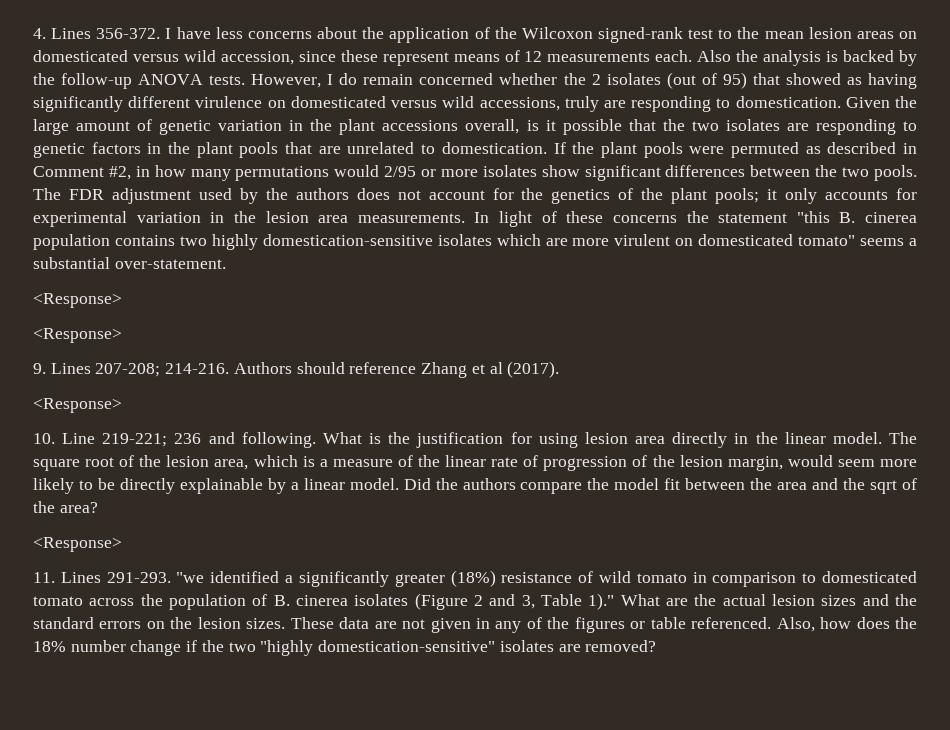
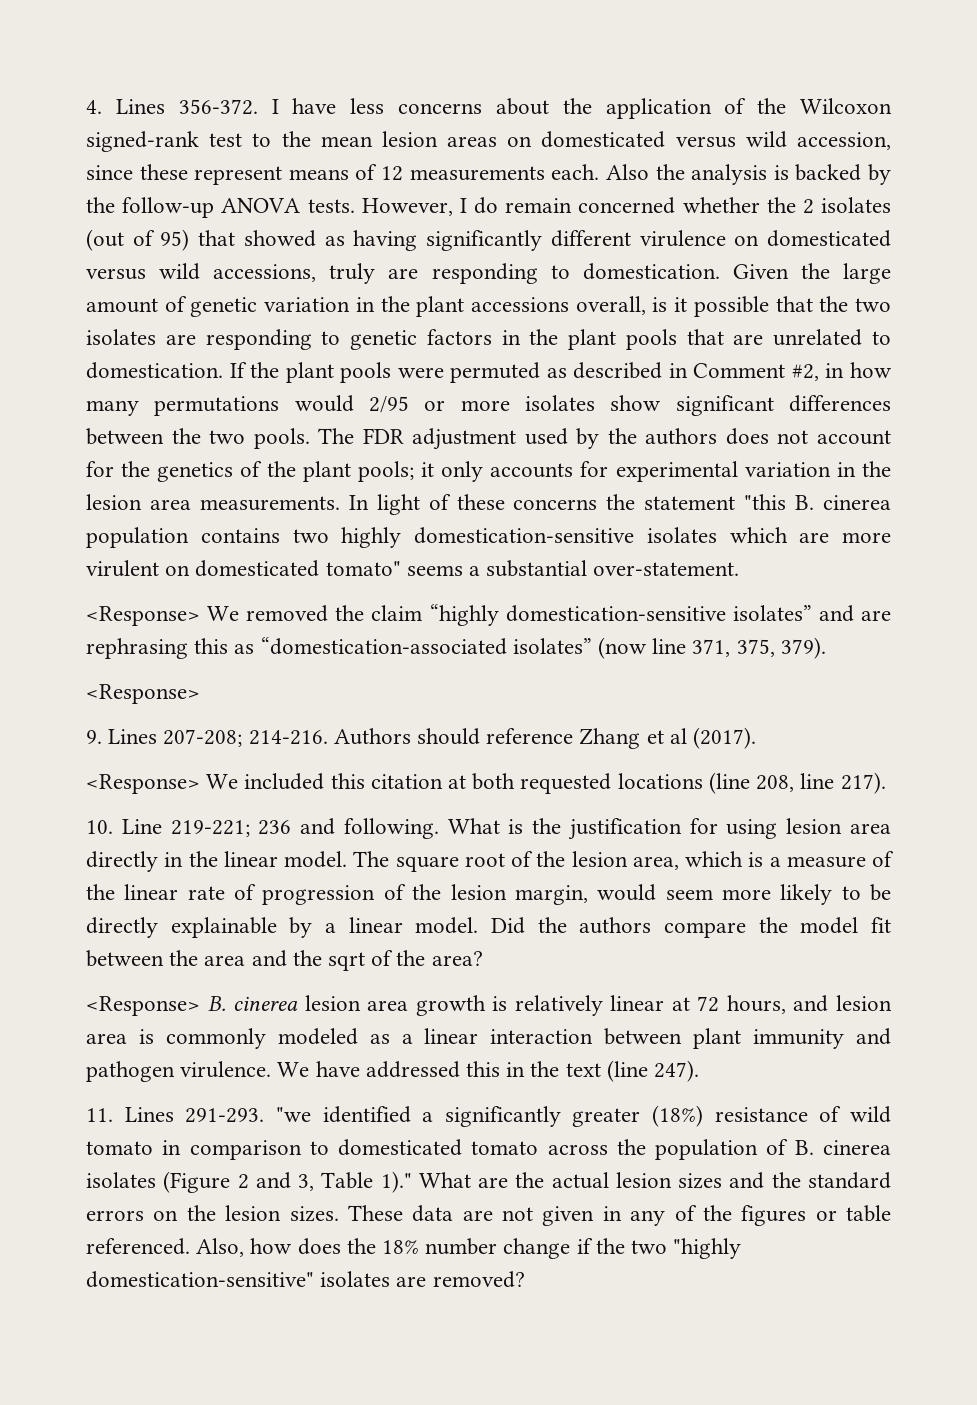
(122, 300) none -> [207,604,891,626] [86,637,826,659] We removed the claim “highly domestication-sensitive isolates” and are rephrasing this as “domestication-associated isolates” (now line 371, 375, 379).
(122, 405) none -> [206,772,886,794] We included this citation at both requested locations (line 208, line 217).
(122, 544) none -> [207,995,893,1016] [86,1028,891,1049] [86,1060,700,1082] B. cinerea lesion area growth is relatively linear at 72 hours, and lesion area is commonly modeled as a linear interaction between plant immunity and pathogen virulence. We have addressed this in the text (line 247).

